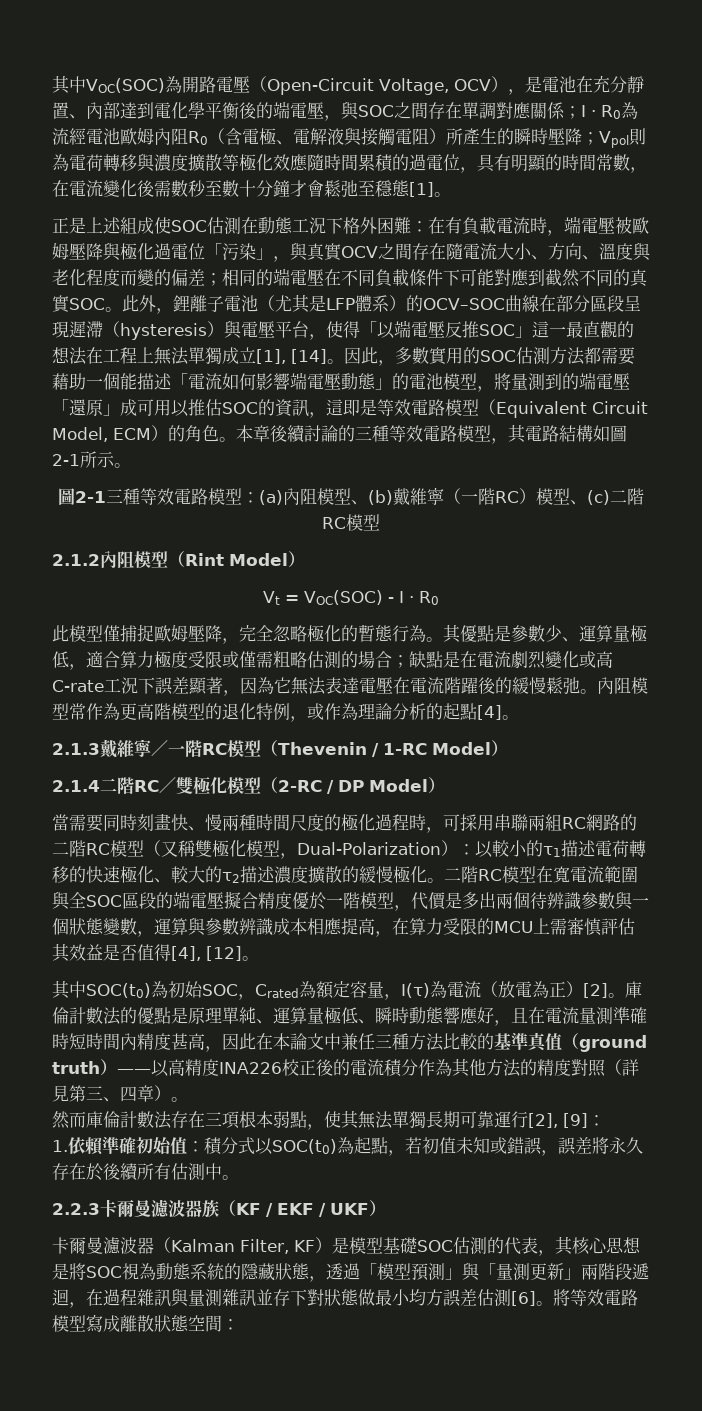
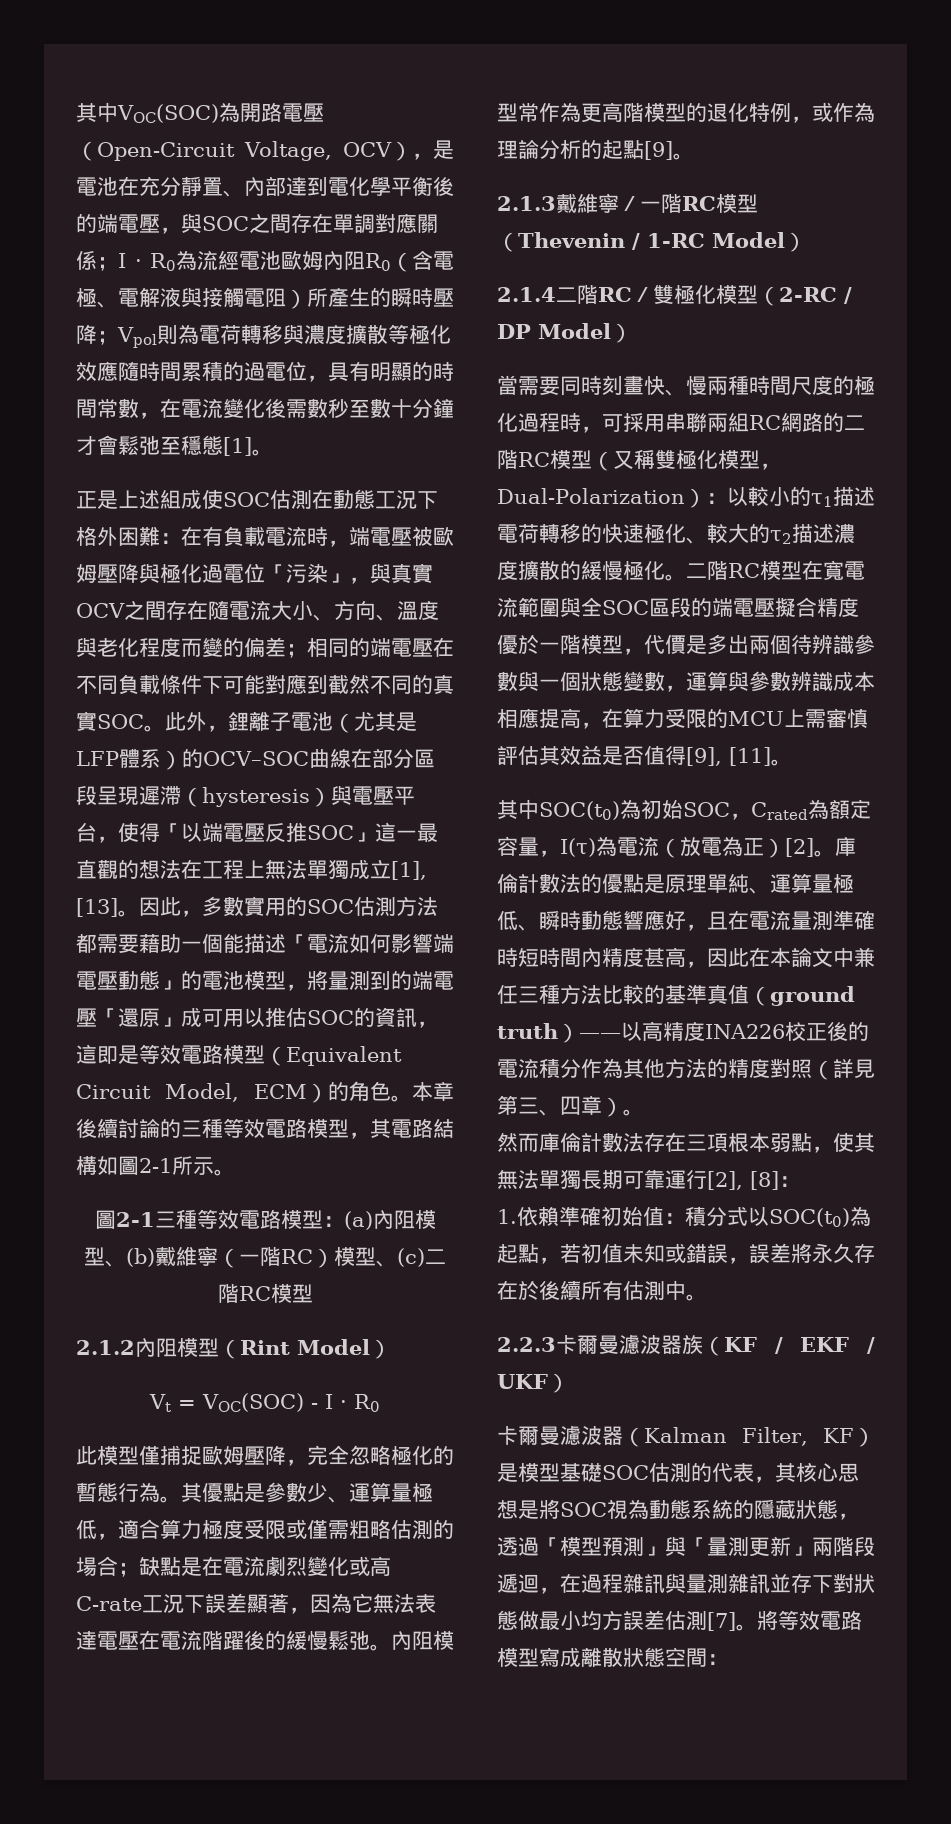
[291,349,327,364] [14] -> [76,898,118,917] [13]
[477,705,502,720] [4] -> [644,141,673,160] [9]
[171,946,242,961] [4], [12] -> [686,747,771,766] [9], [11]
[563,1113,588,1128] [9] -> [750,1171,779,1190] [8]
[511,1291,536,1306] [6] -> [707,1612,736,1631] [7]

